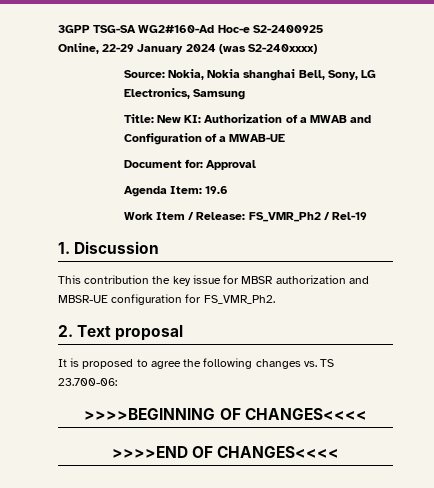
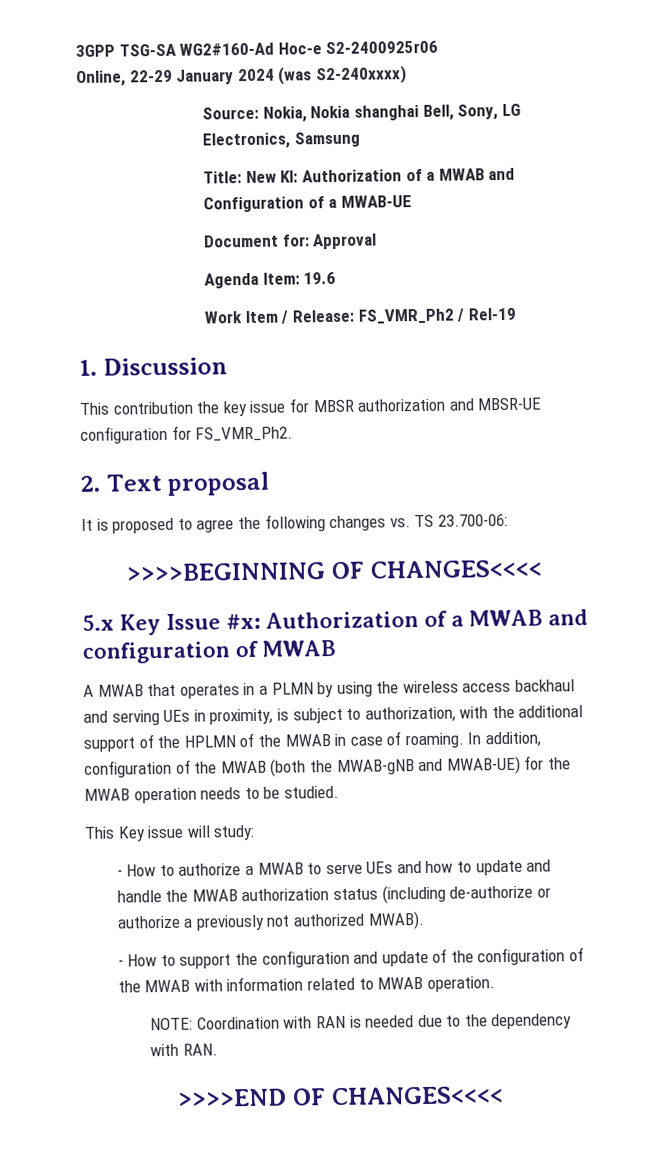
[252,25,323,33] S2-2400925 -> [325,40,439,55] S2-2400925r06
(367, 414) none -> [82,609,588,636] [82,639,336,664] [83,679,576,699] [83,705,584,726] [83,731,542,752] [84,755,571,778] [84,785,339,804] [84,824,256,842] [116,859,552,877] [116,884,551,904] [116,910,425,931] [117,947,585,969] [117,976,495,993] [150,1013,573,1031] [150,1043,218,1057] // 5.x Key Issue #x: Authorization of a MWAB and configuration of MWAB // A MWAB that operates in a PLMN by using the wireless access backhaul and serving UEs in proximity, is subject to authorization, with the additional support of the HPLMN of the MWAB in case of roaming. In addition, configuration of the MWAB (both the MWAB-gNB and MWAB-UE) for the MWAB operation needs to be studied. // This Key issue will study: // - How to authorize a MWAB to serve UEs and how to update and handle the MWAB authorization status (including de-authorize or authorize a previously not authorized MWAB). // - How to support the configuration and update of the configuration of the MWAB with information related to MWAB operation. // NOTE: Coordination with RAN is needed due to the dependency with RAN.

